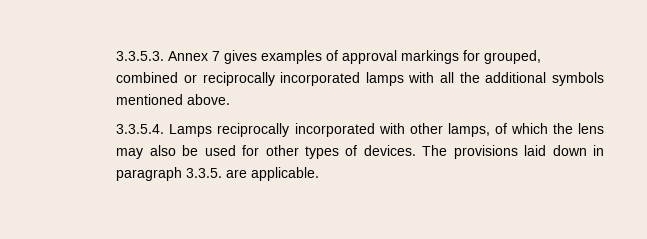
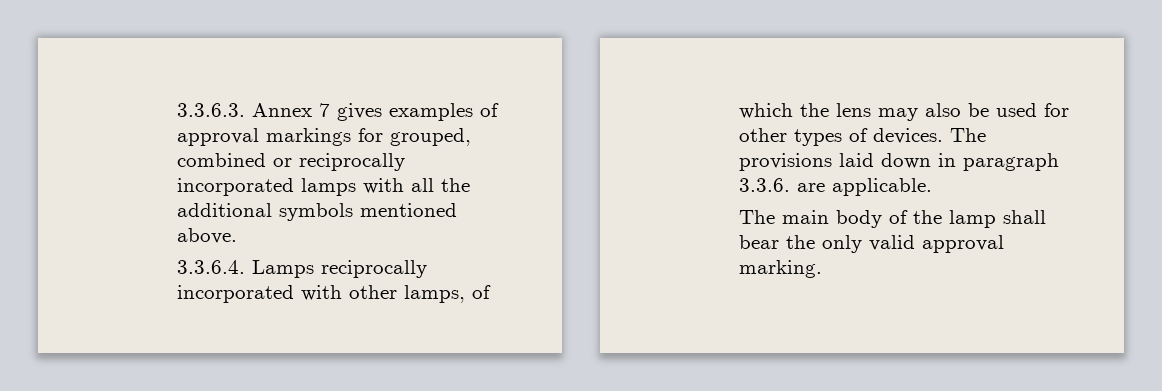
[116,51,165,61] 3.3.5.3. -> [176,103,245,117] 3.3.6.3.
[116,124,165,134] 3.3.5.4. -> [176,260,245,274] 3.3.6.4.
[186,168,223,178] 3.3.5. -> [738,178,790,192] 3.3.6.
(320, 174) none -> [738,210,1046,228] [738,235,1004,253] [738,260,822,278] // The main body of the lamp shall bear the only valid approval marking.

